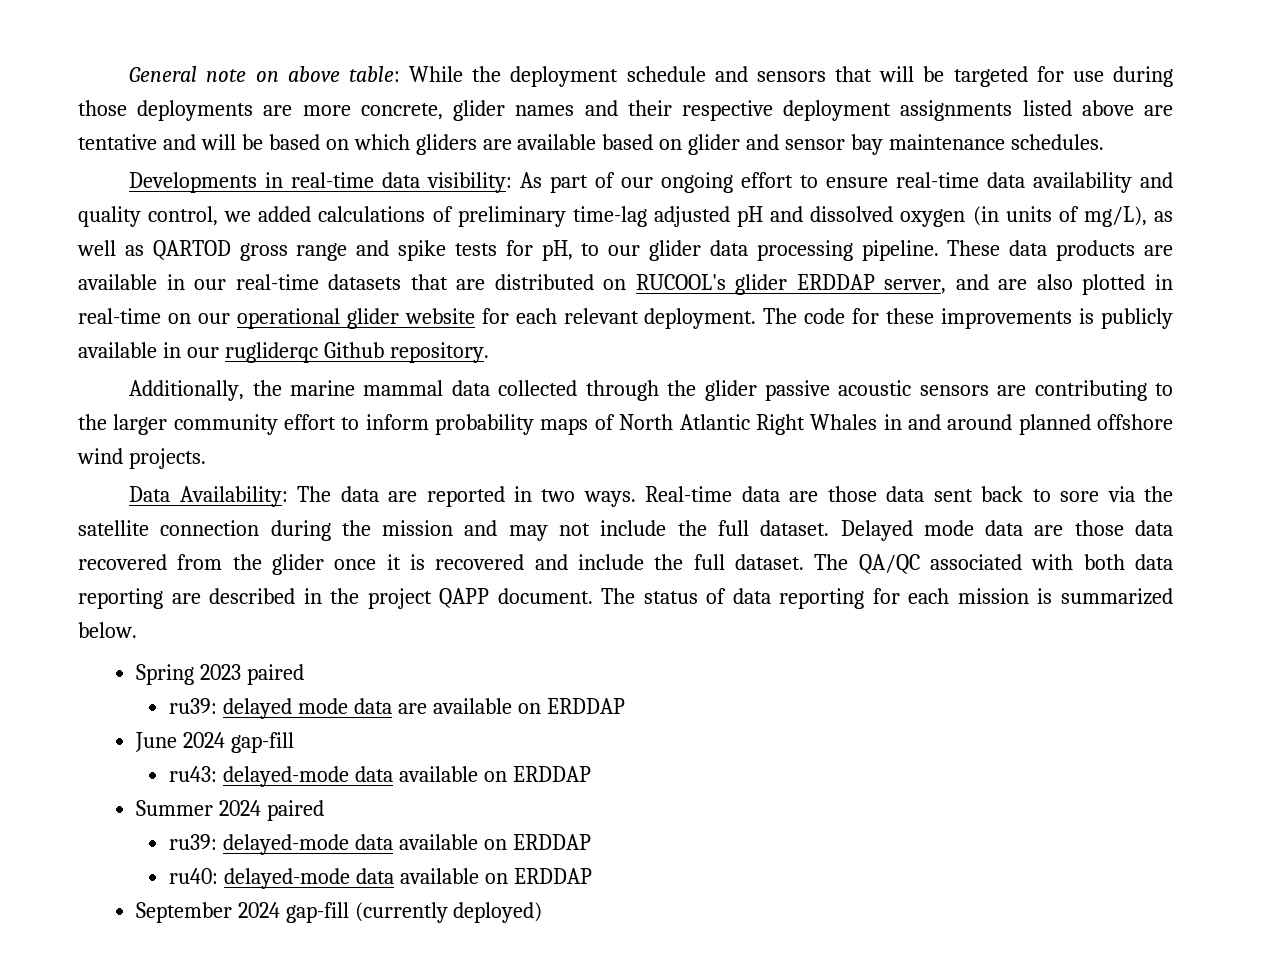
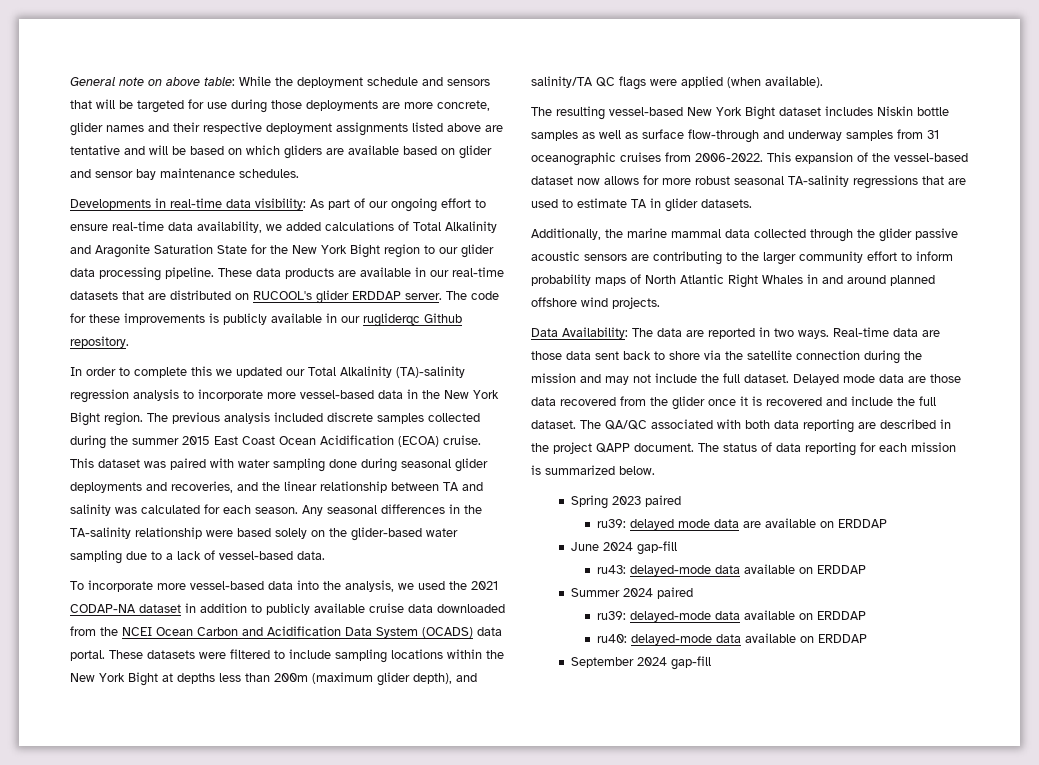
[1033,172,1173,193] [78,206,1173,227] [77,240,573,261] availability and quality control, we added calculations of preliminary time-lag adjusted pH and dissolved oxygen (in units of mg/L), as well as QARTOD gross range and spike tests for pH, -> [197,221,497,233] [70,244,420,258] availability, we added calculations of Total Alkalinity and Aragonite Saturation State for the New York Bight region
[884,274,1173,295] [78,308,757,329] server, and are also plotted in real-time on our operational glider website for each relevant deployment. -> [405,293,442,300] server.
(489, 352) none -> [70,366,465,378] [70,389,499,403] [70,412,480,426] [70,435,481,449] [70,458,488,472] [70,481,483,493] [70,504,482,516] [70,527,458,541] [70,550,325,564] [70,580,498,592] [70,603,505,615] [70,626,502,638] [70,649,504,663] [70,672,477,686] [531,76,823,90] [531,106,949,120] [531,129,939,143] [531,152,968,166] [531,175,966,189] [531,198,752,212] // In order to complete this we updated our Total Alkalinity (TA)-salinity regression analysis to incorporate more vessel-based data in the New York Bight region. The previous analysis included discrete samples collected during the summer 2015 East Coast Ocean Acidification (ECOA) cruise. This dataset was paired with water sampling done during seasonal glider deployments and recoveries, and the linear relationship between TA and salinity was calculated for each season. Any seasonal differences in the TA-salinity relationship were based solely on the glider-based water sampling due to a lack of vessel-based data. // To incorporate more vessel-based data into the analysis, we used the 2021 CODAP-NA dataset in addition to publicly available cruise data downloaded from the NCEI Ocean Carbon and Acidification Data System (OCADS) data portal. These datasets were filtered to include sampling locations within the New York Bight at depths less than 200m (maximum glider depth), and salinity/TA QC flags were applied (when available). // The resulting vessel-based New York Bight dataset includes Niskin bottle samples as well as surface flow-through and underway samples from 31 oceanographic cruises from 2006-2022. This expansion of the vessel-based dataset now allows for more robust seasonal TA-salinity regressions that are used to estimate TA in glider datasets.
[1060,491,1100,502] sore -> [669,351,700,360] shore
[354,902,543,923] (currently deployed) -> (712, 663) none

